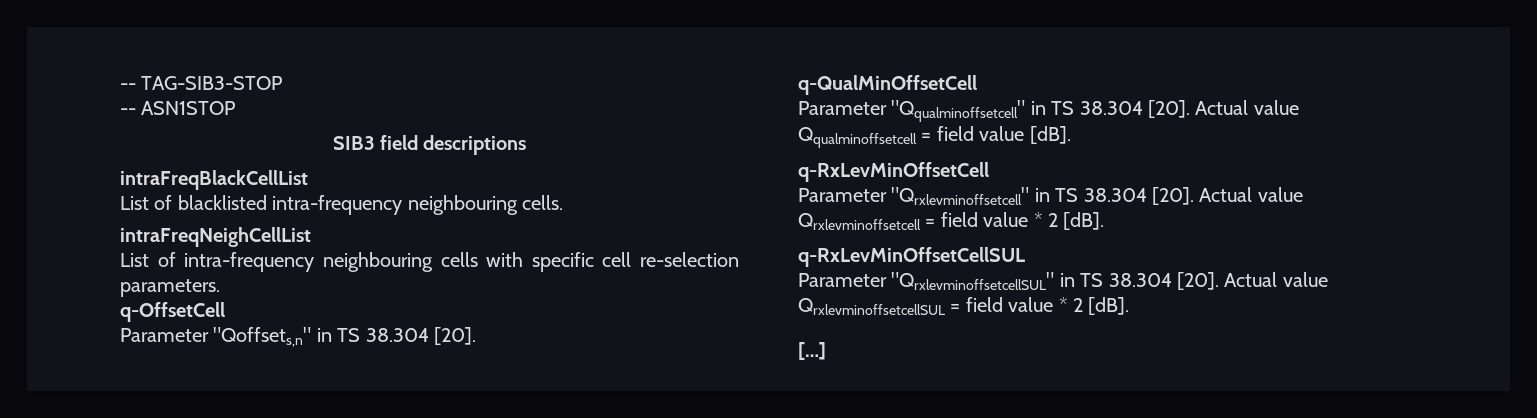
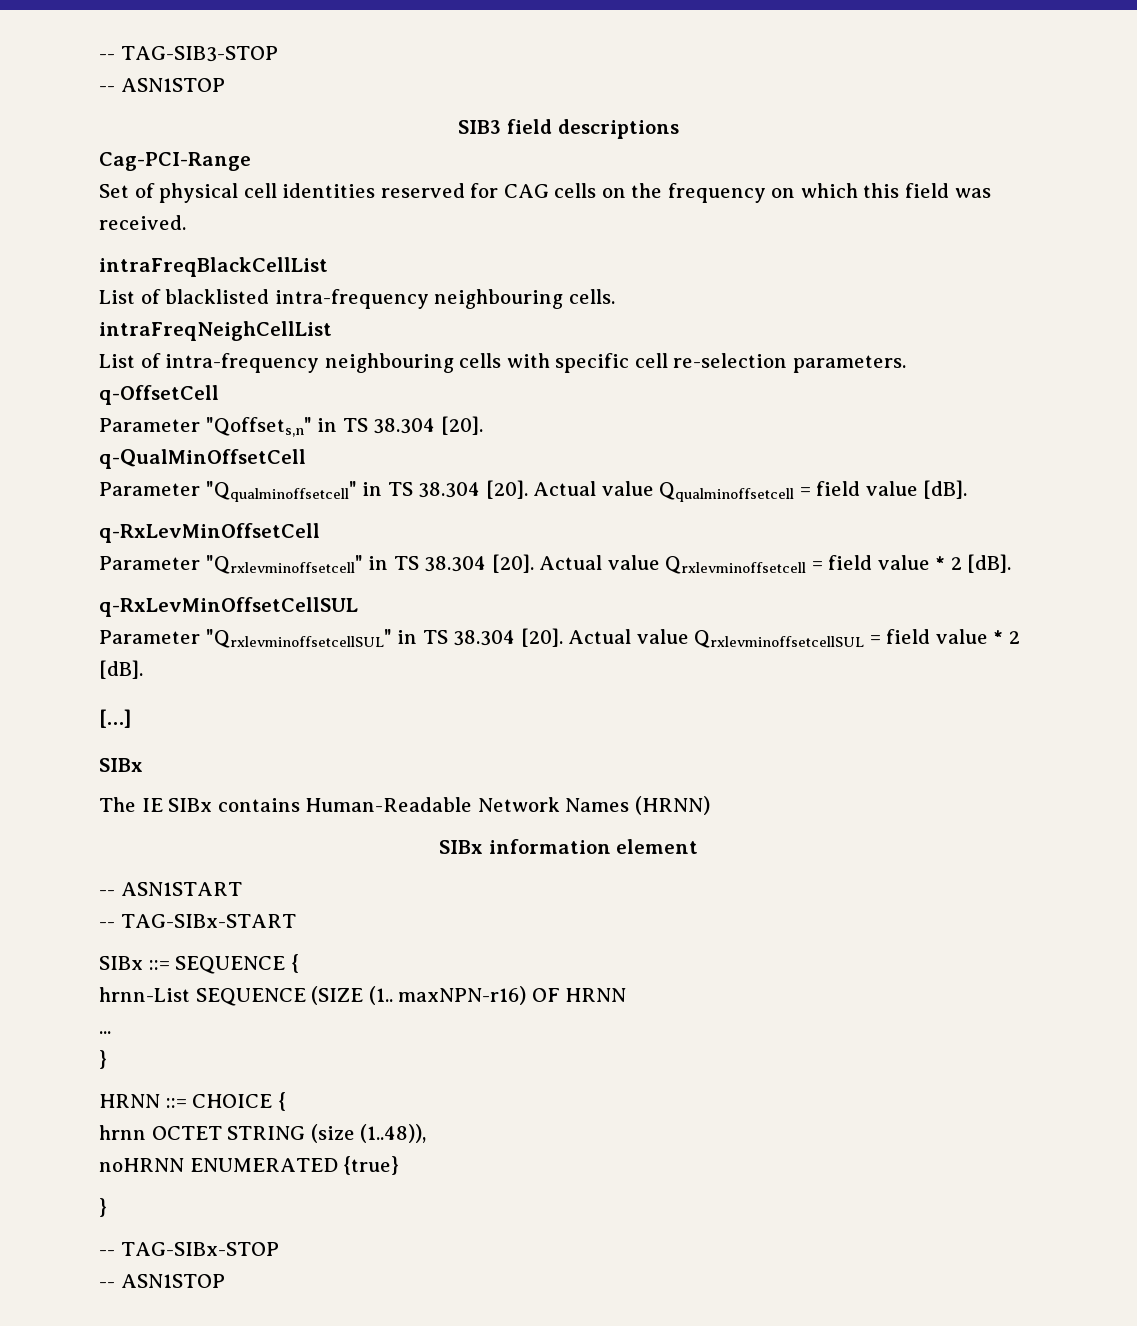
(527, 145) none -> [99,152,251,171] [99,183,991,203] [99,215,186,230] // Cag-PCI-Range // Set of physical cell identities reserved for CAG cells on the frequency on which this field was received.
(826, 351) none -> [99,758,143,772] [99,796,710,815] [438,839,699,854] [99,882,242,896] [99,914,296,928] [99,954,299,974] [99,986,627,1006] [99,1031,111,1034] [99,1050,107,1069] [99,1092,286,1111] [99,1124,427,1143] [99,1156,400,1175] [99,1198,107,1217] [99,1242,279,1256] [99,1274,225,1288] // SIBx // The IE SIBx contains Human-Readable Network Names (HRNN) // SIBx information element // -- ASN1START // -- TAG-SIBx-START // SIBx ::= SEQUENCE { // hrnn-List SEQUENCE (SIZE (1.. maxNPN-r16) OF HRNN // ... // } // HRNN ::= CHOICE { // hrnn OCTET STRING (size (1..48)), // noHRNN ENUMERATED {true} // } // -- TAG-SIBx-STOP // -- ASN1STOP

